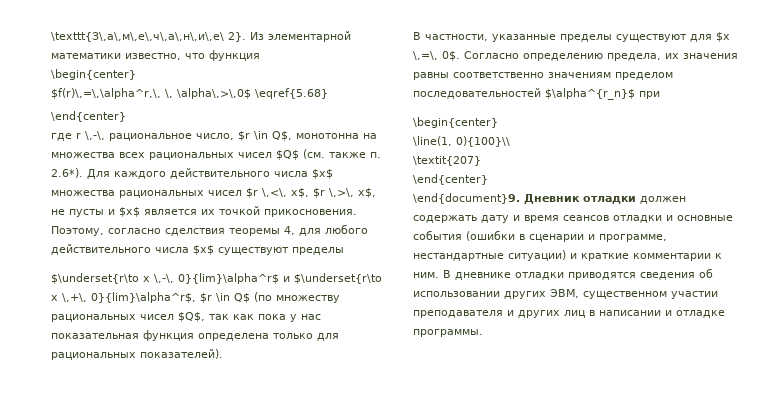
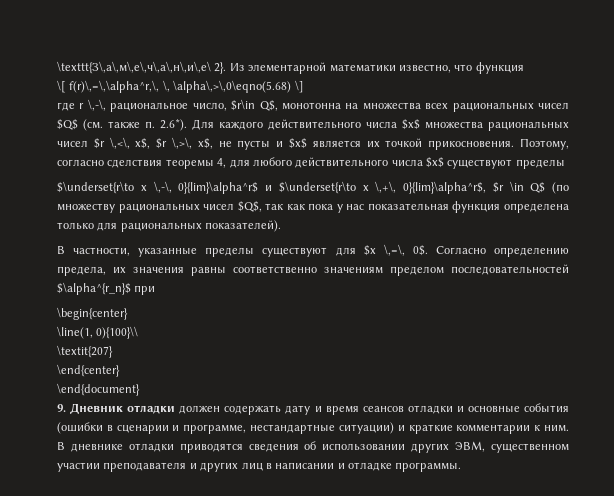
[51,69,136,80] [51,88,328,99] [51,111,126,122] \begin{center} // $f(r)\,=\,\alpha^r,\, \, \alpha\,>\,0$ \eqref{5.68} // \end{center} -> [57,80,304,93] \[ f(r)\,=\,\alpha^r,\, \, \alpha\,>\,0\eqno(5.68) \]
[238,131,268,141] $r \in -> [231,99,256,111] $r\in
[413,193,520,204] \end{document}9. -> [57,383,140,396] [57,404,66,412] \end{document} // 9.

